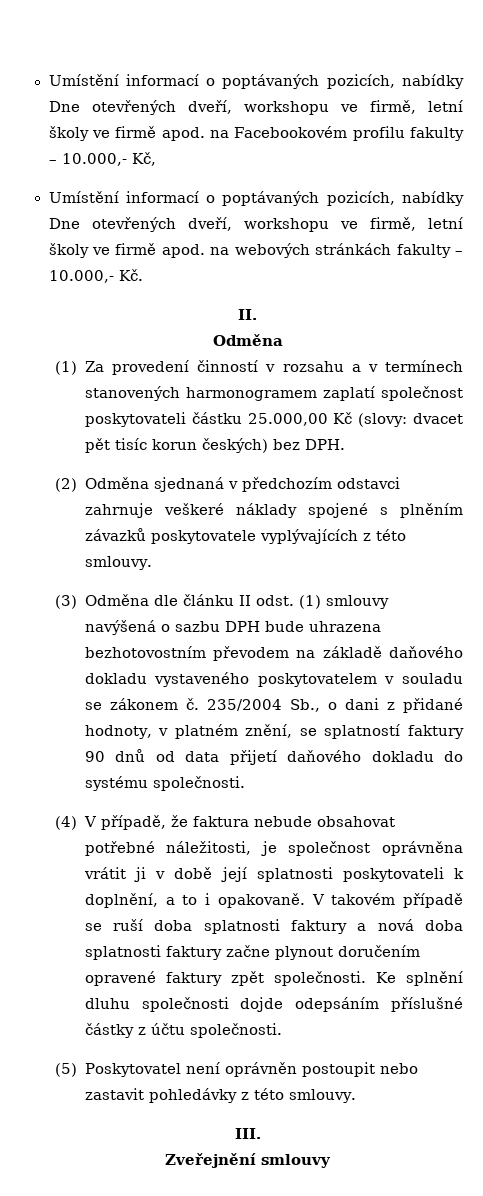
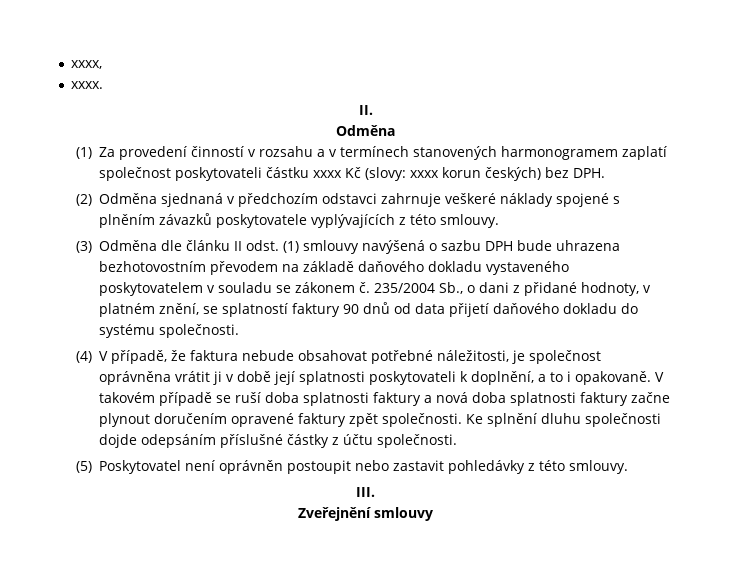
[48,74,465,89] [48,100,463,115] [48,126,464,141] [48,152,156,166] [48,191,465,206] [48,217,463,232] [48,243,463,258] [48,269,143,283] Umístění informací o poptávaných pozicích, nabídky Dne otevřených dveří, workshopu ve firmě, letní školy ve firmě apod. na Facebookovém profilu fakulty – 10.000,- Kč, // Umístění informací o poptávaných pozicích, nabídky Dne otevřených dveří, workshopu ve firmě, letní školy ve firmě apod. na webových stránkách fakulty – 10.000,- Kč. -> [70,60,102,69] [70,81,103,89] xxxx, // xxxx.
[247,413,328,426] 25.000,00 -> [312,170,342,178] xxxx
[413,413,464,424] [84,438,147,453] dvacet pět tisíc -> [409,170,439,178] xxxx

